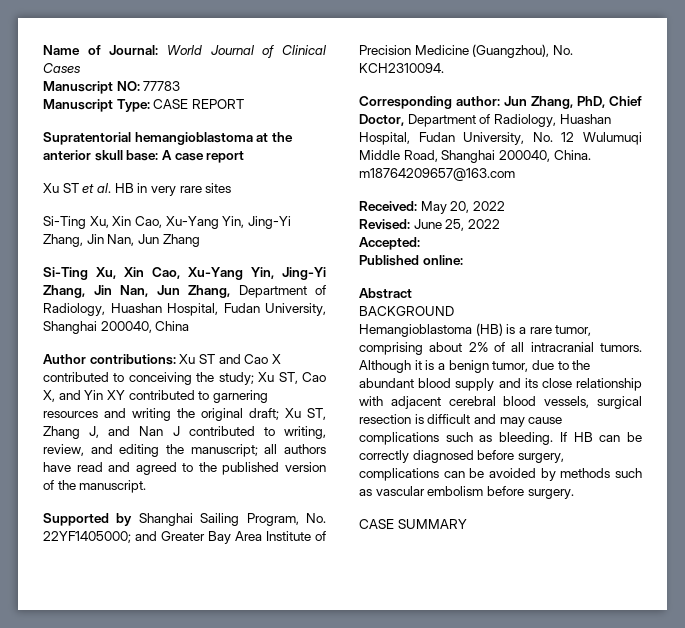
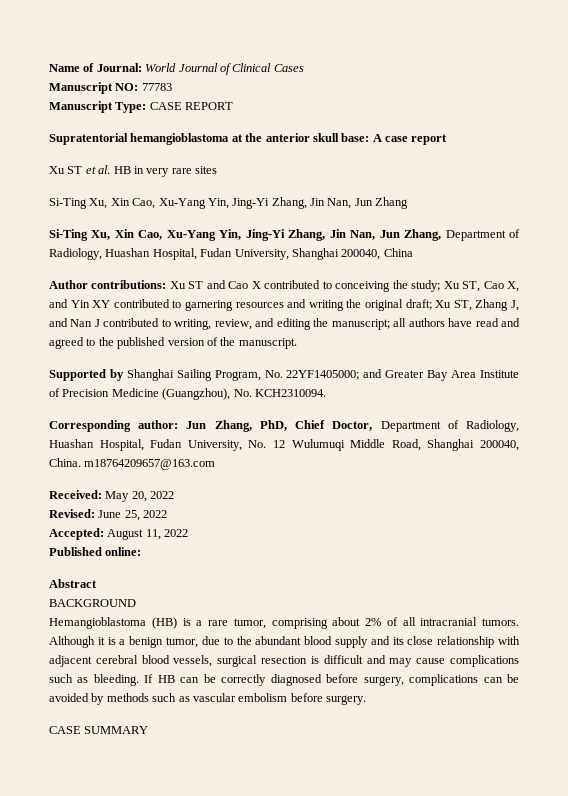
(420, 243) none -> [107,529,189,540] August 11, 2022

